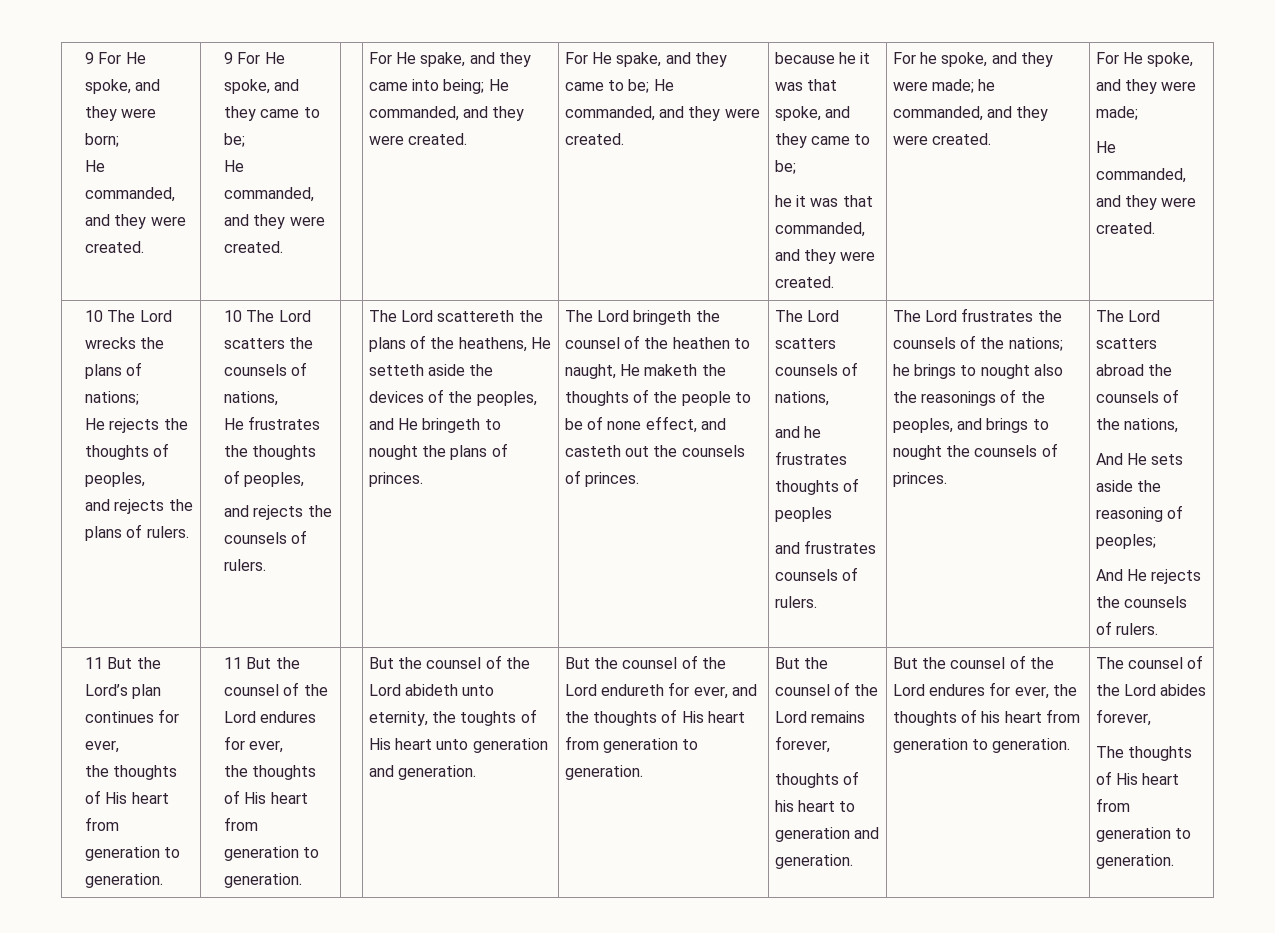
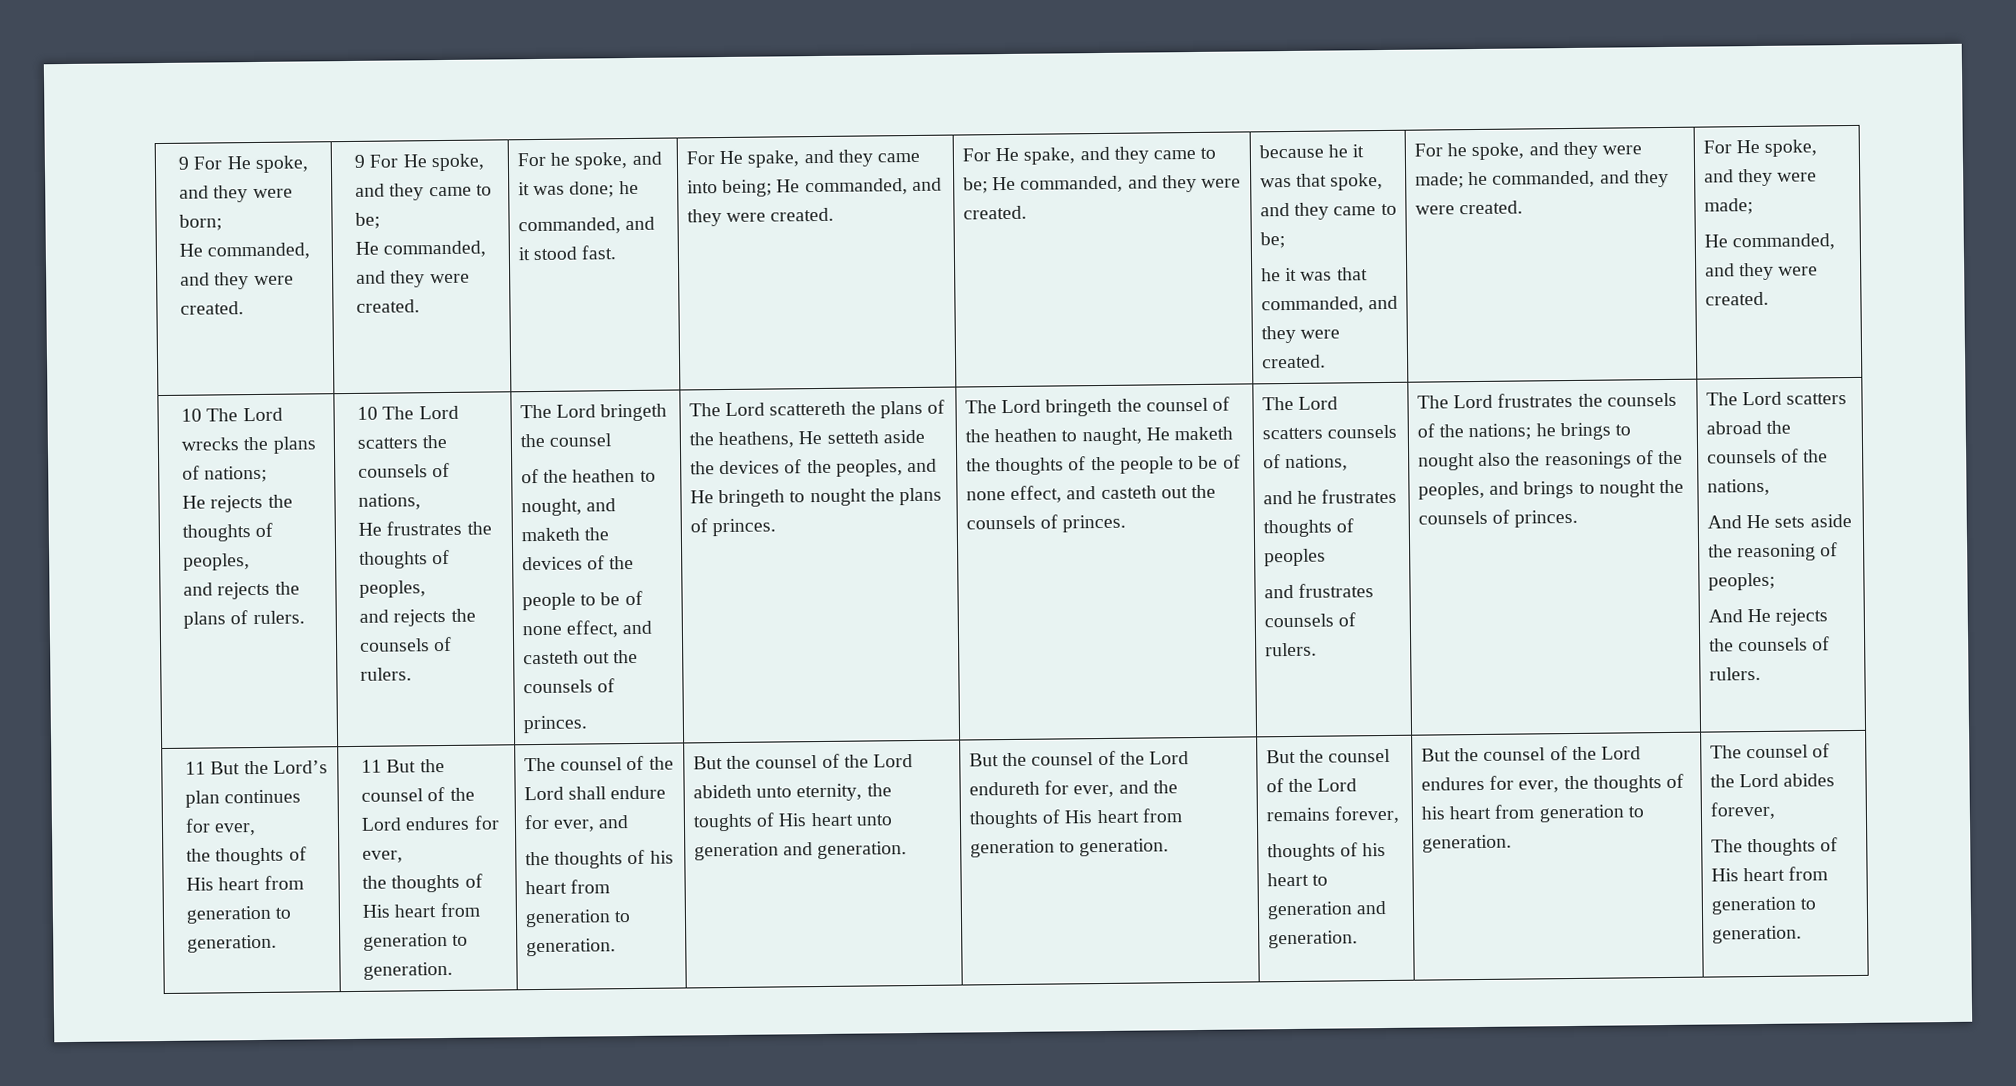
(284, 247) none -> [516,151,662,170] [517,180,639,198] [517,216,656,235] [517,245,617,261] For he spoke, and it was done; he // commanded, and it stood fast.
(267, 565) none -> [519,403,668,422] [519,433,613,448] [520,468,656,484] [520,498,617,517] [520,527,610,542] [521,555,635,571] [521,590,643,611] [521,620,653,638] [522,649,639,665] [522,678,616,694] [522,715,587,734] The Lord bringeth the counsel // of the heathen to nought, and maketh the devices of the // people to be of none effect, and casteth out the counsels of // princes.
(303, 880) none -> [523,755,674,772] [523,785,667,801] [523,814,630,832] [524,849,674,869] [524,879,611,895] [524,909,632,928] [525,938,616,957] The counsel of the Lord shall endure for ever, and // the thoughts of his heart from generation to generation.

